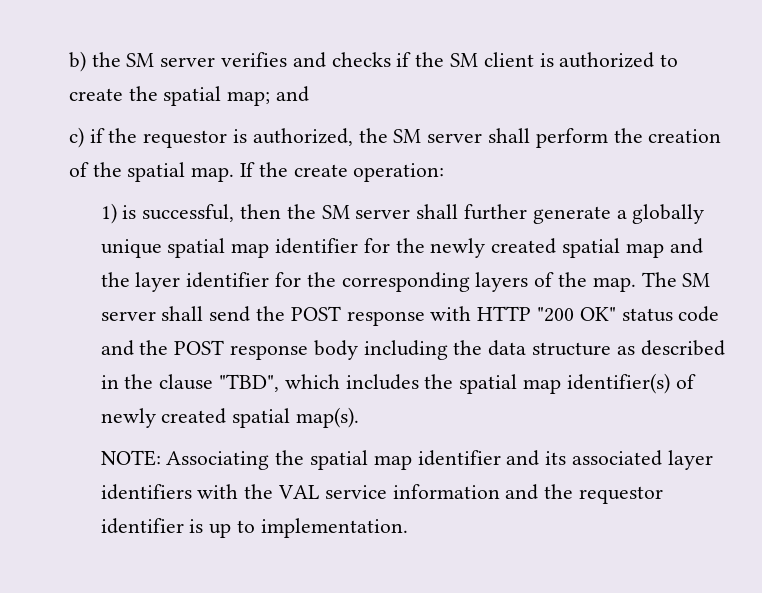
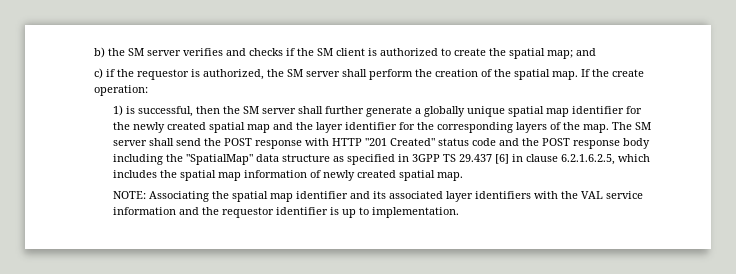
[537,307,616,322] "200 OK" -> [364,138,435,146] "201 Created"
(483, 347) none -> [185,154,253,165] "SpatialMap"
[640,340,725,356] [100,374,279,392] described in the clause "TBD", -> [346,154,615,165] specified in 3GPP TS 29.437 [6] in clause 6.2.1.6.2.5,
[566,373,670,394] identifier(s) -> [243,170,307,178] information
[295,407,359,428] map(s). -> [436,172,463,181] map.

